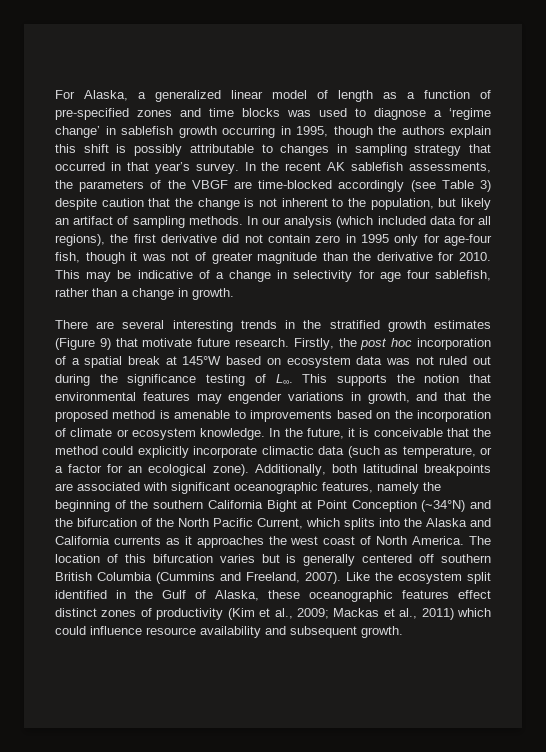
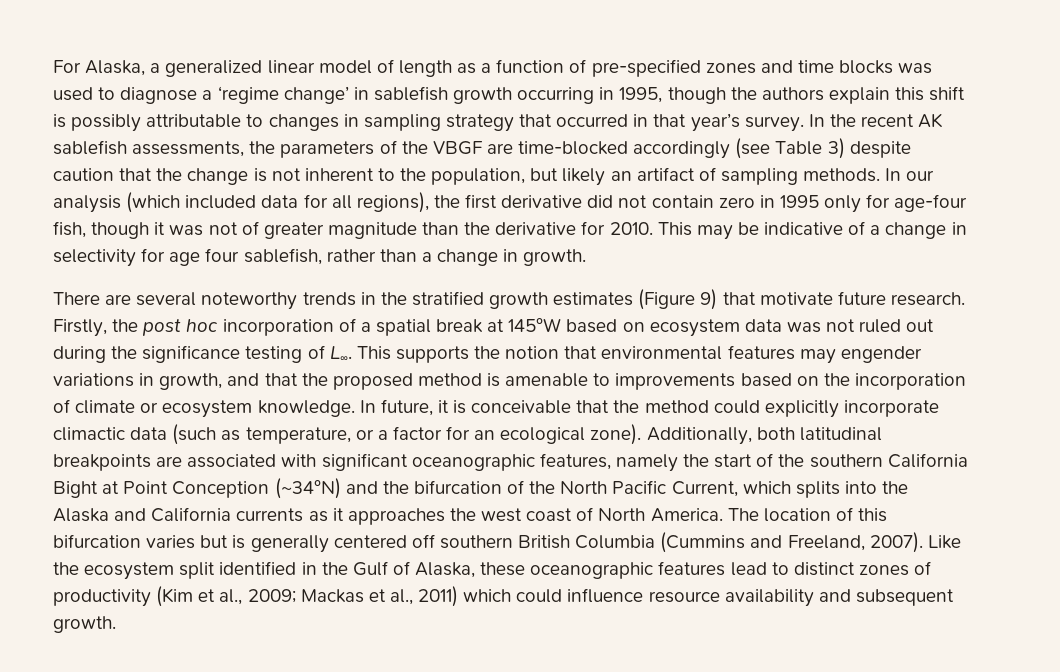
[172,320,233,332] interesting -> [201,292,298,310] noteworthy
[284,428,303,437] the -> (376, 406) none
[55,500,110,512] beginning -> [714,454,753,468] start
[458,590,491,599] effect -> [730,562,789,576] lead to

